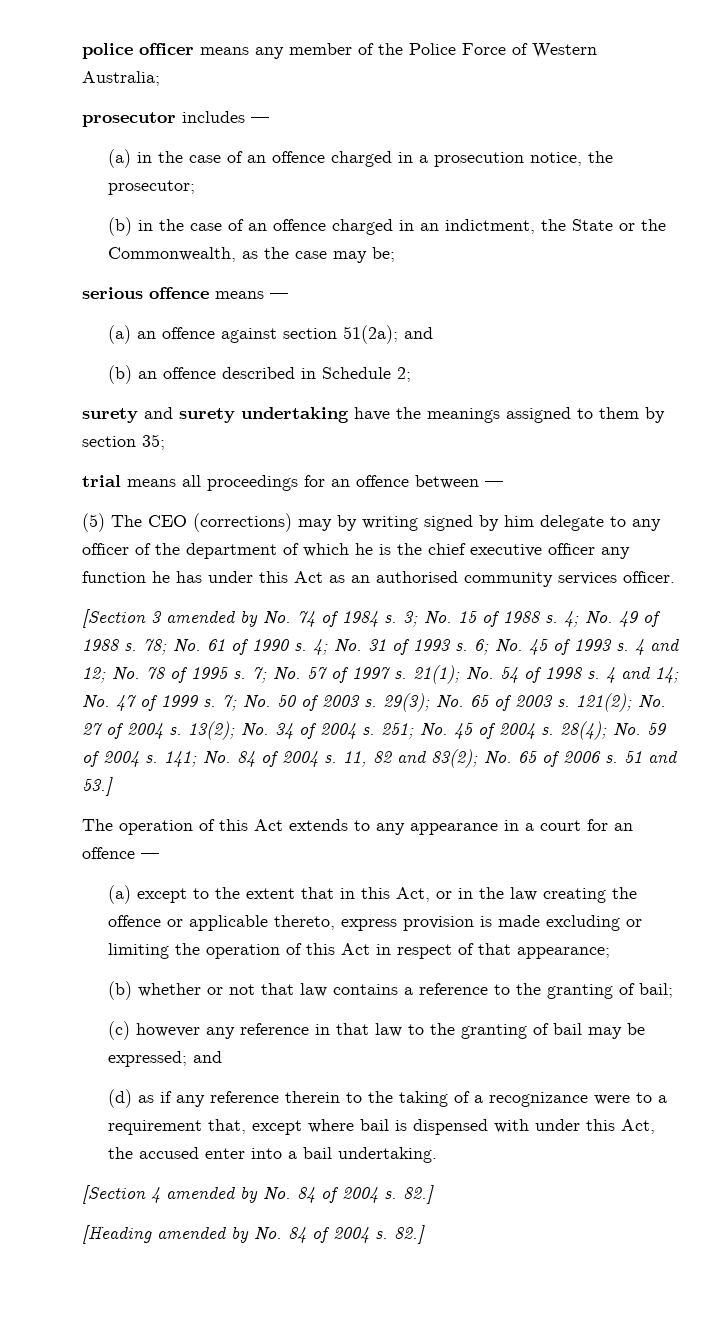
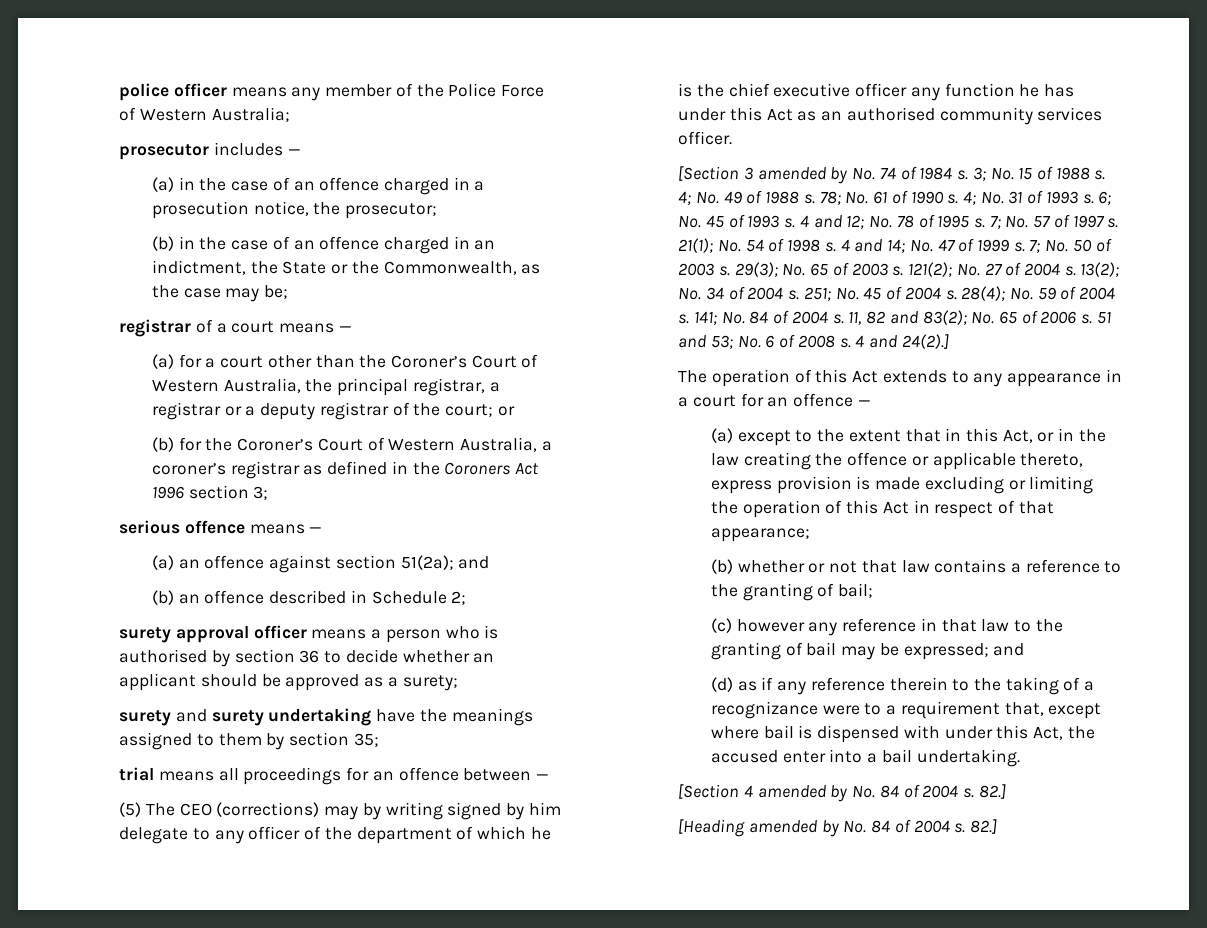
(396, 254) none -> [119,319,352,337] [151,354,539,369] [151,378,500,396] [151,402,515,420] [151,437,552,452] [151,461,539,479] [151,485,269,500] // registrar of a court means — // (a) for a court other than the Coroner’s Court of Western Australia, the principal registrar, a registrar or a deputy registrar of the court; or // (b) for the Coroner’s Court of Western Australia, a coroner’s registrar as defined in the Coroners Act 1996 section 3;
(412, 374) none -> [119,625,499,643] [119,649,495,667] [119,673,458,691] // surety approval officer means a person who is authorised by section 36 to decide whether an applicant should be approved as a surety;
[82,777,114,796] 53.] -> [711,334,949,349] 53; No. 6 of 2008 s. 4 and 24(2).]

